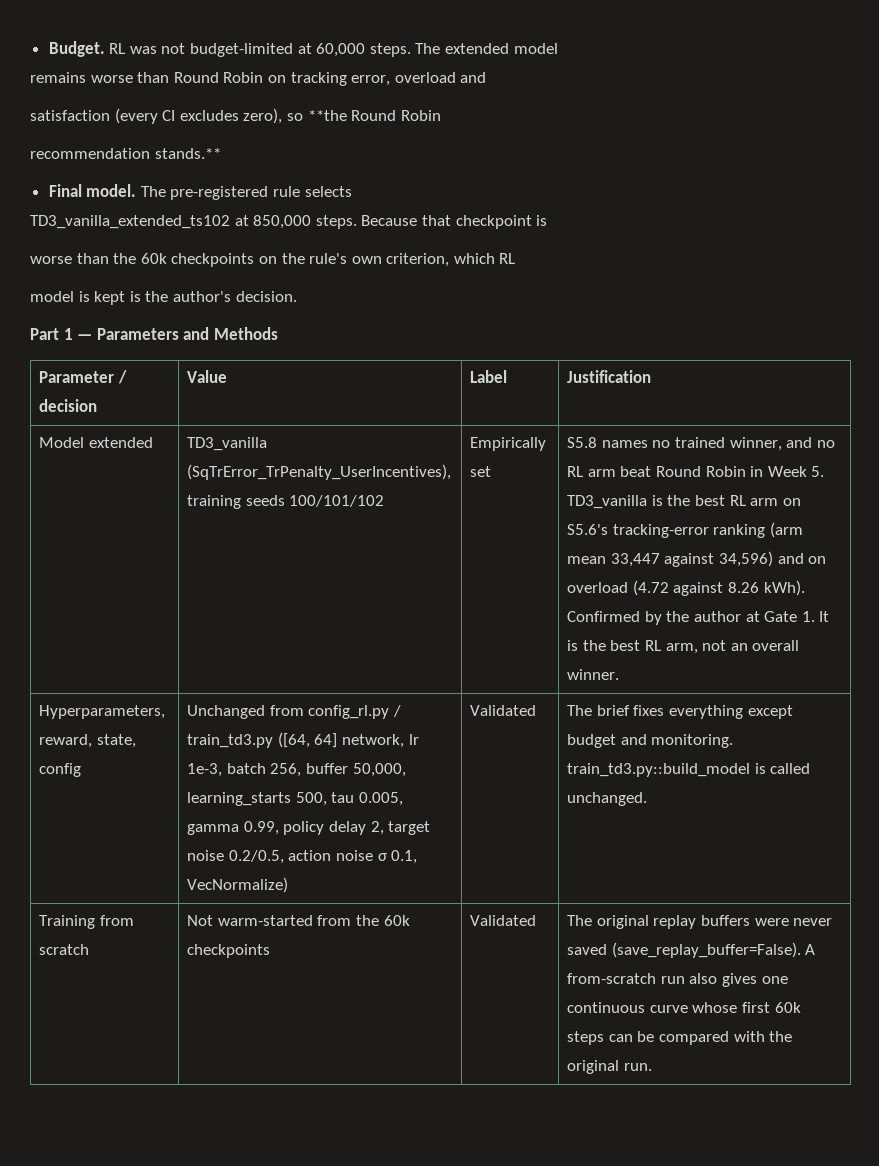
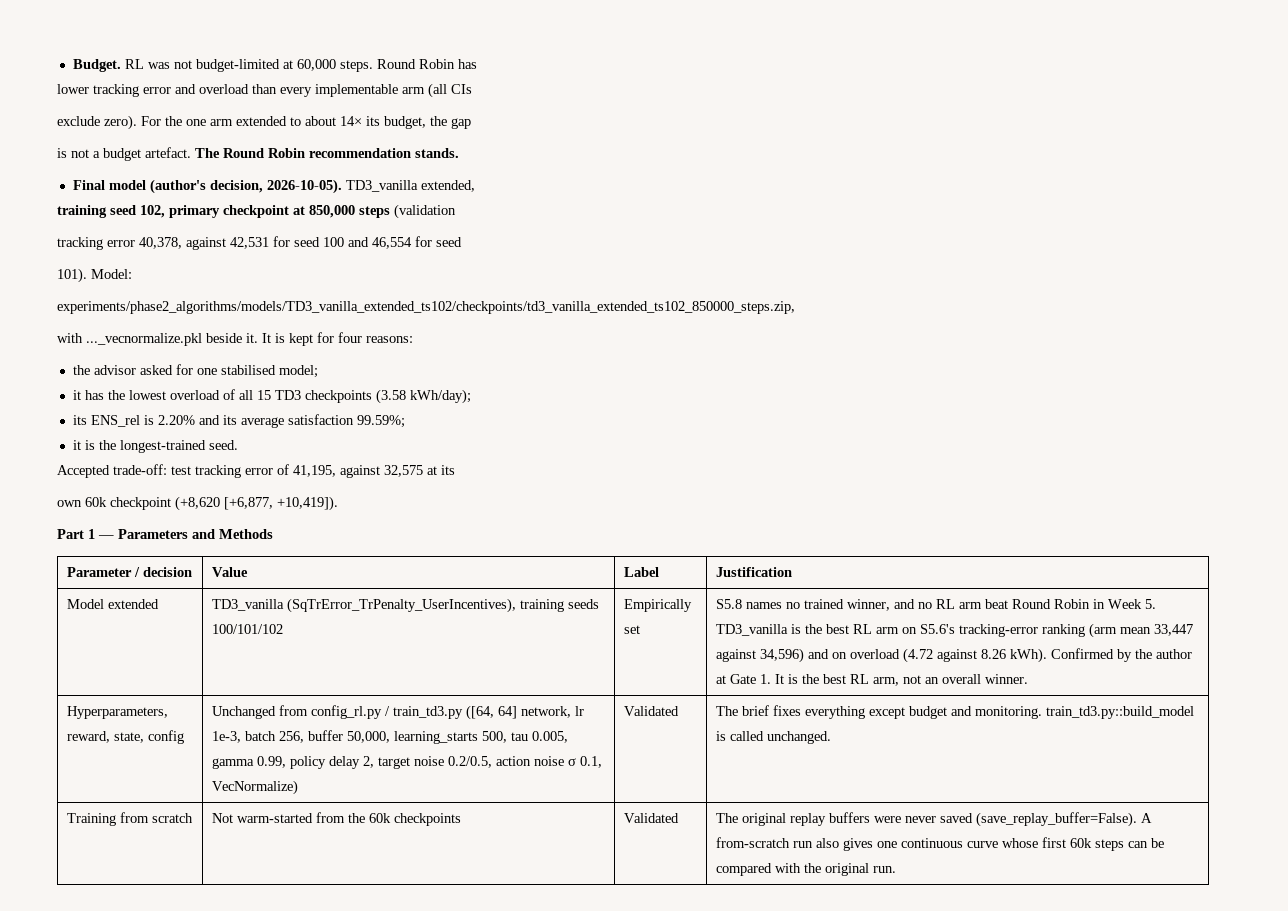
[415,43,558,54] [30,72,487,86] [30,108,441,124] [30,148,221,159] The extended model // remains worse than Round Robin on tracking error, overload and // satisfaction (every CI excludes zero), so **the Round Robin // recommendation stands.** -> [376,59,477,69] [57,83,472,98] [57,115,471,130] [57,147,459,161] Round Robin has // lower tracking error and overload than every implementable arm (all CIs // exclude zero). For the one arm extended to about 14× its budget, the gap // is not a budget artefact. The Round Robin recommendation stands.
[86,184,352,200] [30,215,548,229] [30,253,516,267] [30,291,297,305] model. The pre-registered rule selects // TD3_vanilla_extended_ts102 at 850,000 steps. Because that checkpoint is // worse than the 60k checkpoints on the rule's own criterion, which RL // model is kept is the author's decision. -> [108,179,475,194] [57,204,456,219] [57,236,462,250] [57,268,132,283] [57,301,795,314] [57,332,413,346] [72,364,318,378] [72,389,471,404] [72,414,405,428] [72,440,238,453] [57,464,455,478] [57,496,338,511] model (author's decision, 2026-10-05). TD3_vanilla extended, // training seed 102, primary checkpoint at 850,000 steps (validation // tracking error 40,378, against 42,531 for seed 100 and 46,554 for seed // 101). Model: // experiments/phase2_algorithms/models/TD3_vanilla_extended_ts102/checkpoints/td3_vanilla_extended_ts102_850000_steps.zip, // with ..._vecnormalize.pkl beside it. It is kept for four reasons: // the advisor asked for one stabilised model; // it has the lowest overload of all 15 TD3 checkpoints (3.58 kWh/day); // its ENS_rel is 2.20% and its average satisfaction 99.59%; // it is the longest-trained seed. // Accepted trade-off: test tracking error of 41,195, against 32,575 at its // own 60k checkpoint (+8,620 [+6,877, +10,419]).

